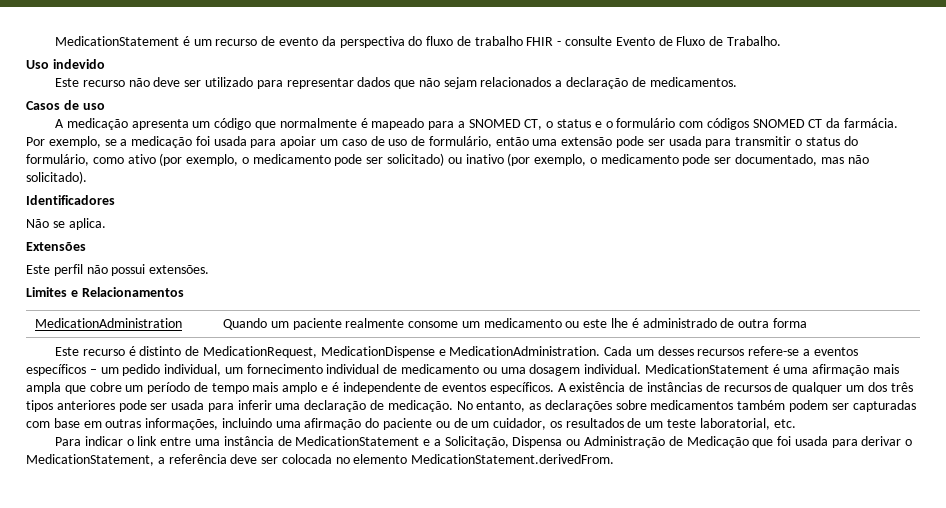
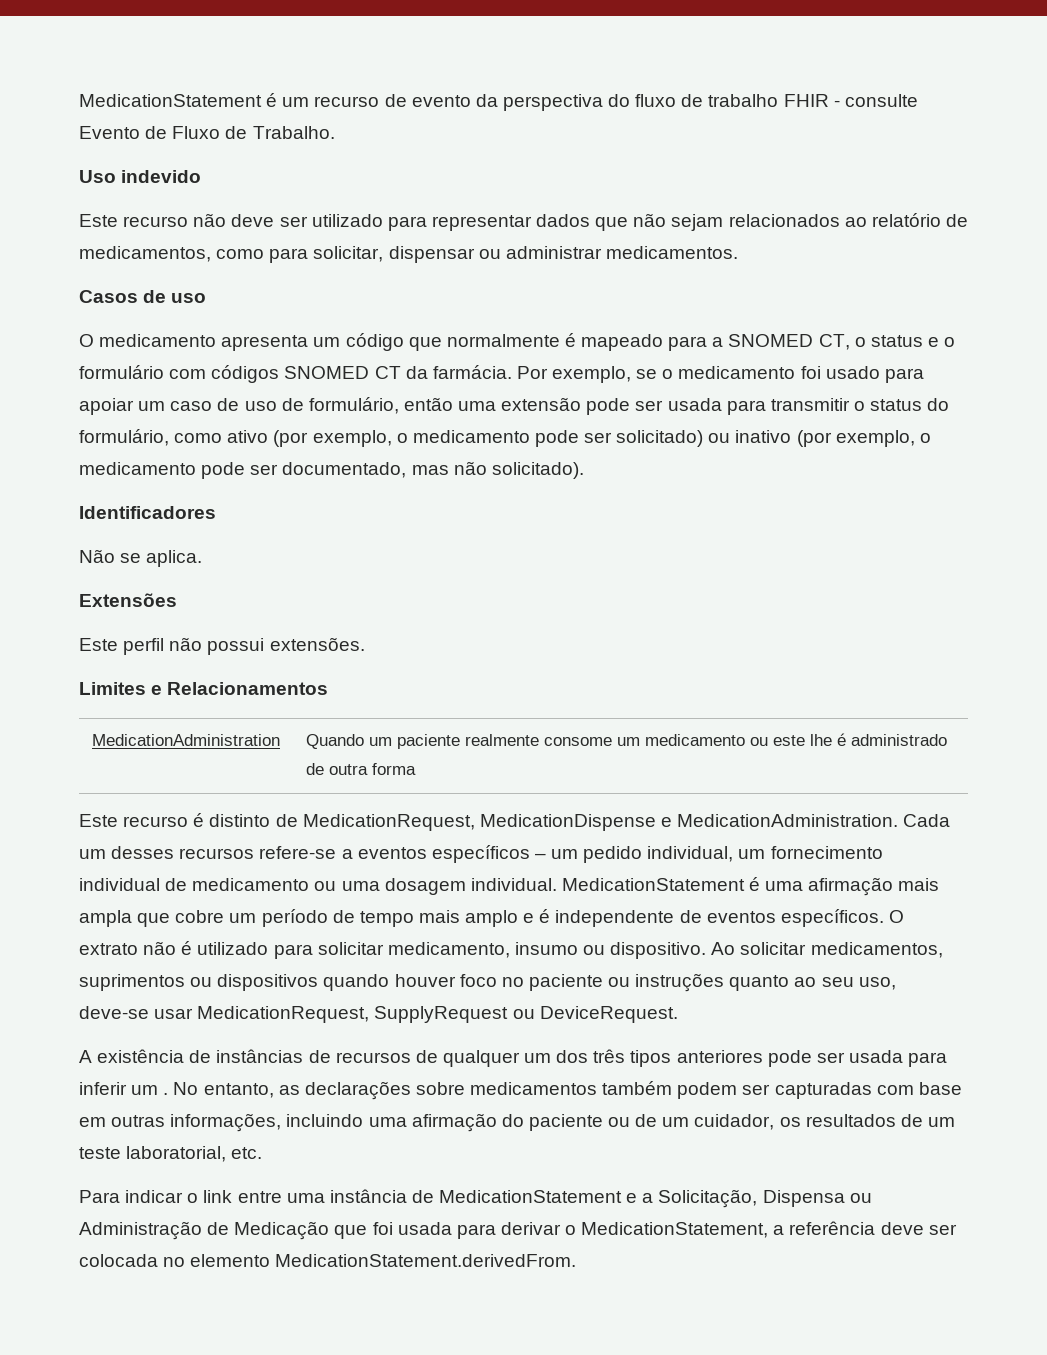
[555,77,646,89] a declaração de -> [844,213,968,227] [79,246,602,263] ao relatório de medicamentos, como para solicitar, dispensar ou administrar
[55,118,128,130] A medicação -> [79,334,217,347] O medicamento
[120,136,247,148] a medicação foi usada -> [662,366,880,379] o medicamento foi usado
(554, 388) none -> [888,910,904,923] [79,941,943,959] [79,973,896,992] [79,1006,678,1023] O extrato não é utilizado para solicitar medicamento, insumo ou dispositivo. Ao solicitar medicamentos, suprimentos ou dispositivos quando houver foco no paciente ou instruções quanto ao seu uso, deve-se usar MedicationRequest, SupplyRequest ou DeviceRequest. //
[275,400,453,412] uma declaração de medicação. -> [131,1085,169,1095] um .

